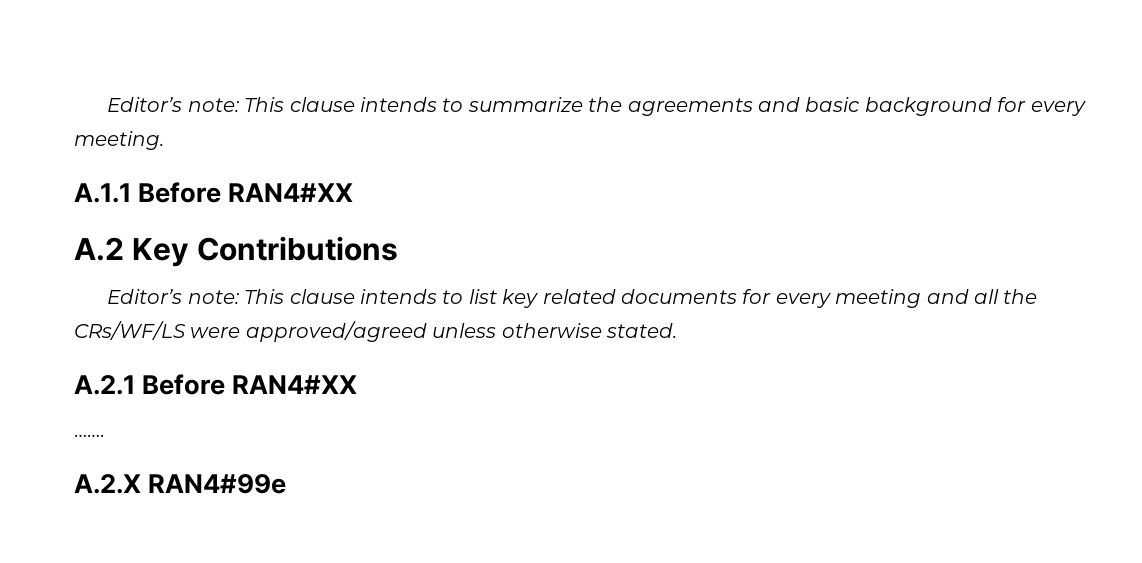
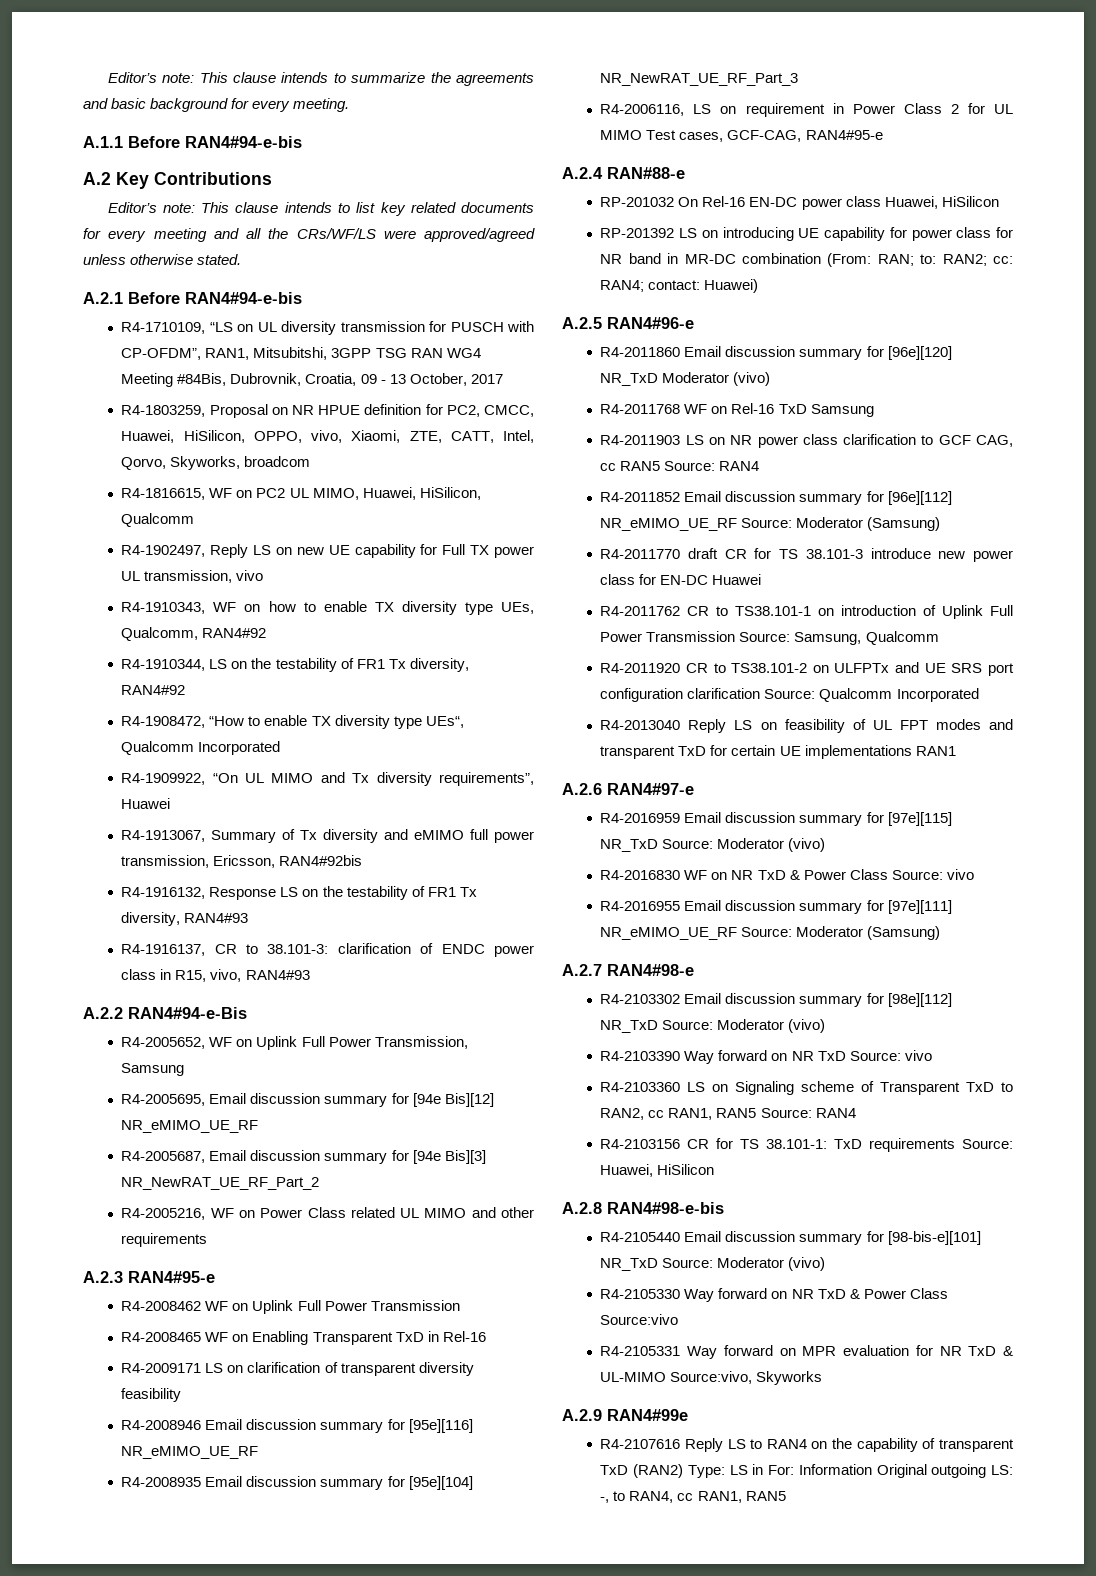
[228,183,354,202] RAN4#XX -> [185,136,302,148] RAN4#94-e-bis
[232,375,358,394] [74,434,104,437] [74,473,287,494] RAN4#XX // ……. // A.2.X RAN4#99e -> [185,292,302,304] [121,321,534,335] [121,347,481,360] [121,373,503,387] [121,404,534,418] [121,430,535,443] [121,456,311,470] [121,487,481,500] [121,513,195,527] [121,544,535,558] [121,570,264,583] [121,601,535,615] [121,627,267,641] [121,658,469,672] [121,685,186,695] [121,715,464,729] [121,741,281,755] [121,772,534,786] [121,798,171,809] [121,829,534,843] [121,855,363,868] [121,886,477,900] [121,912,249,926] [121,943,534,957] [121,969,310,982] [83,1007,247,1019] [121,1036,468,1050] [121,1063,185,1076] [121,1093,494,1107] [121,1120,259,1133] [121,1150,486,1164] [121,1177,320,1190] [121,1207,534,1220] [121,1233,208,1247] [83,1271,215,1283] [121,1300,460,1314] [121,1331,486,1345] [121,1362,474,1376] [121,1388,182,1402] [121,1419,473,1433] [121,1446,259,1459] [121,1476,473,1490] [600,73,799,86] [600,103,1014,117] [600,130,883,142] [562,167,685,179] [600,196,999,210] [600,227,1013,241] [600,253,1013,267] [600,279,759,293] [562,317,694,329] [600,346,952,360] [600,372,771,386] [600,403,874,417] [600,434,1013,448] [600,461,760,471] [600,491,952,505] [600,517,941,531] [600,548,1013,562] [600,574,762,585] [600,605,1013,619] [600,631,939,645] [600,662,1014,676] [600,688,979,702] [600,719,1014,733] [600,745,956,759] [562,783,694,795] [600,812,952,826] [600,838,826,852] [600,869,974,880] [600,900,952,914] [600,926,941,940] [562,964,694,976] [600,993,952,1007] [600,1019,826,1033] [600,1050,932,1064] [600,1081,1013,1095] [600,1108,856,1120] [600,1138,1013,1152] [600,1164,715,1177] [562,1202,724,1214] [600,1231,981,1245] [600,1257,826,1271] [600,1288,948,1302] [600,1314,679,1325] [600,1345,1013,1359] [600,1371,823,1385] [562,1409,688,1421] [600,1438,1014,1452] [600,1464,1013,1478] [600,1491,786,1503] RAN4#94-e-bis // R4-1710109, “LS on UL diversity transmission for PUSCH with CP-OFDM”, RAN1, Mitsubitshi, 3GPP TSG RAN WG4 Meeting #84Bis, Dubrovnik, Croatia, 09 - 13 October, 2017 // R4-1803259, Proposal on NR HPUE definition for PC2, CMCC, Huawei, HiSilicon, OPPO, vivo, Xiaomi, ZTE, CATT, Intel, Qorvo, Skyworks, broadcom // R4-1816615, WF on PC2 UL MIMO, Huawei, HiSilicon, Qualcomm // R4-1902497, Reply LS on new UE capability for Full TX power UL transmission, vivo // R4-1910343, WF on how to enable TX diversity type UEs, Qualcomm, RAN4#92 // R4-1910344, LS on the testability of FR1 Tx diversity, RAN4#92 // R4-1908472, “How to enable TX diversity type UEs“, Qualcomm Incorporated // R4-1909922, “On UL MIMO and Tx diversity requirements”, Huawei // R4-1913067, Summary of Tx diversity and eMIMO full power transmission, Ericsson, RAN4#92bis // R4-1916132, Response LS on the testability of FR1 Tx diversity, RAN4#93 // R4-1916137, CR to 38.101-3: clarification of ENDC power class in R15, vivo, RAN4#93 // A.2.2 RAN4#94-e-Bis // R4-2005652, WF on Uplink Full Power Transmission, Samsung // R4-2005695, Email discussion summary for [94e Bis][12] NR_eMIMO_UE_RF // R4-2005687, Email discussion summary for [94e Bis][3] NR_NewRAT_UE_RF_Part_2 // R4-2005216, WF on Power Class related UL MIMO and other requirements // A.2.3 RAN4#95-e // R4-2008462 WF on Uplink Full Power Transmission // R4-2008465 WF on Enabling Transparent TxD in Rel-16 // R4-2009171 LS on clarification of transparent diversity feasibility // R4-2008946 Email discussion summary for [95e][116] NR_eMIMO_UE_RF // R4-2008935 Email discussion summary for [95e][104] NR_NewRAT_UE_RF_Part_3 // R4-2006116, LS on requirement in Power Class 2 for UL MIMO Test cases, GCF-CAG, RAN4#95-e // A.2.4 RAN#88-e // RP-201032 On Rel-16 EN-DC power class Huawei, HiSilicon // RP-201392 LS on introducing UE capability for power class for NR band in MR-DC combination (From: RAN; to: RAN2; cc: RAN4; contact: Huawei) // A.2.5 RAN4#96-e // R4-2011860 Email discussion summary for [96e][120] NR_TxD Moderator (vivo) // R4-2011768 WF on Rel-16 TxD Samsung // R4-2011903 LS on NR power class clarification to GCF CAG, cc RAN5 Source: RAN4 // R4-2011852 Email discussion summary for [96e][112] NR_eMIMO_UE_RF Source: Moderator (Samsung) // R4-2011770 draft CR for TS 38.101-3 introduce new power class for EN-DC Huawei // R4-2011762 CR to TS38.101-1 on introduction of Uplink Full Power Transmission Source: Samsung, Qualcomm // R4-2011920 CR to TS38.101-2 on ULFPTx and UE SRS port configuration clarification Source: Qualcomm Incorporated // R4-2013040 Reply LS on feasibility of UL FPT modes and transparent TxD for certain UE implementations RAN1 // A.2.6 RAN4#97-e // R4-2016959 Email discussion summary for [97e][115] NR_TxD Source: Moderator (vivo) // R4-2016830 WF on NR TxD & Power Class Source: vivo // R4-2016955 Email discussion summary for [97e][111] NR_eMIMO_UE_RF Source: Moderator (Samsung) // A.2.7 RAN4#98-e // R4-2103302 Email discussion summary for [98e][112] NR_TxD Source: Moderator (vivo) // R4-2103390 Way forward on NR TxD Source: vivo // R4-2103360 LS on Signaling scheme of Transparent TxD to RAN2, cc RAN1, RAN5 Source: RAN4 // R4-2103156 CR for TS 38.101-1: TxD requirements Source: Huawei, HiSilicon // A.2.8 RAN4#98-e-bis // R4-2105440 Email discussion summary for [98-bis-e][101] NR_TxD Source: Moderator (vivo) // R4-2105330 Way forward on NR TxD & Power Class Source:vivo // R4-2105331 Way forward on MPR evaluation for NR TxD & UL-MIMO Source:vivo, Skyworks // A.2.9 RAN4#99e // R4-2107616 Reply LS to RAN4 on the capability of transparent TxD (RAN2) Type: LS in For: Information Original outgoing LS: -, to RAN4, cc RAN1, RAN5

